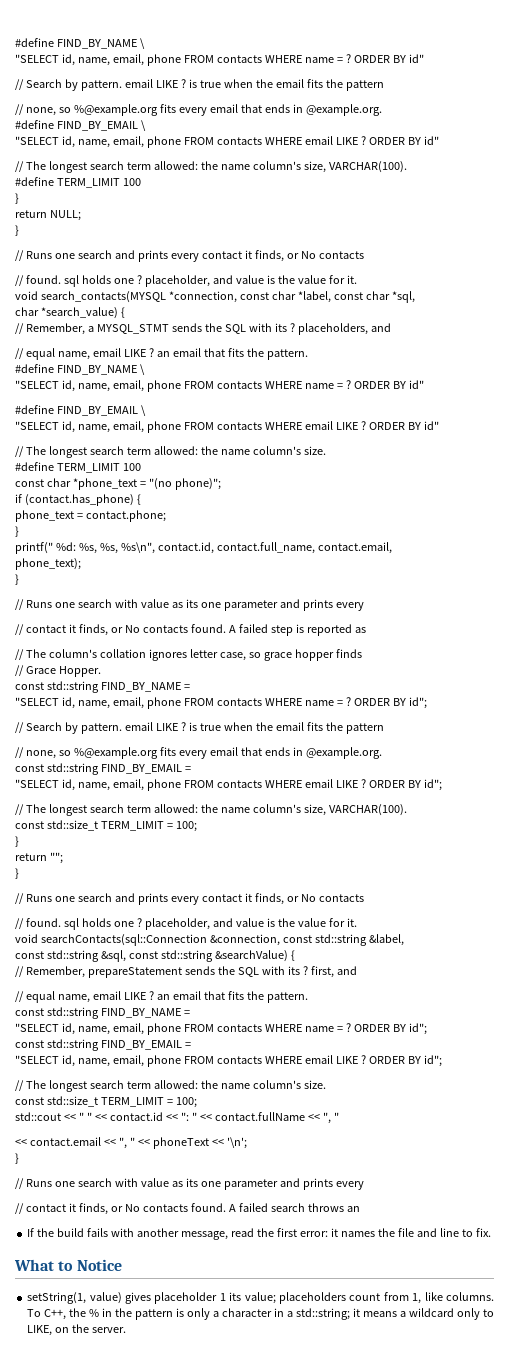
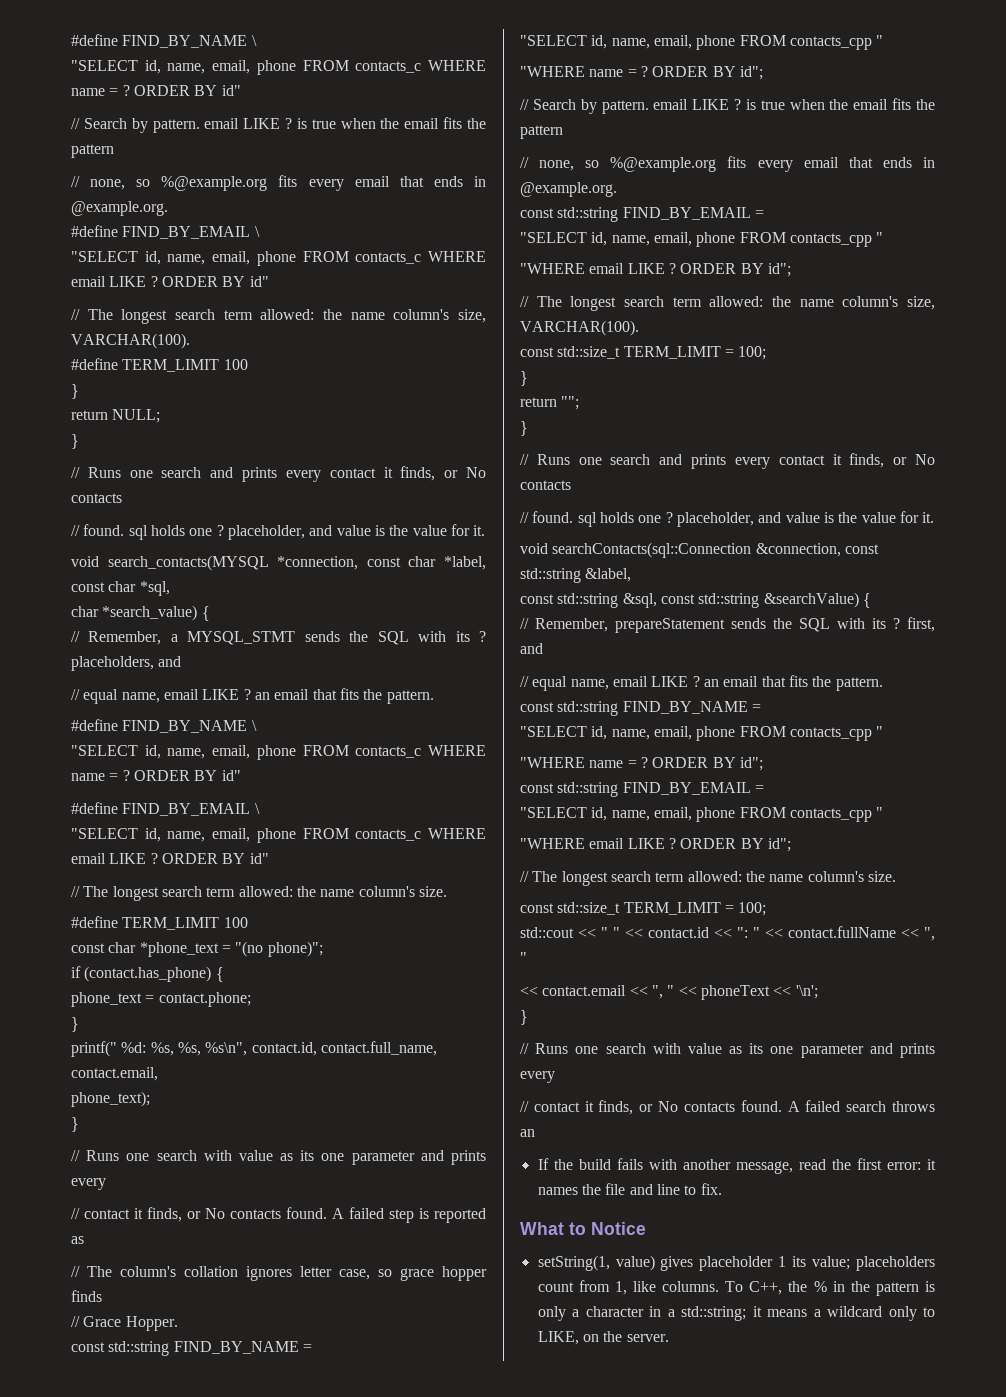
[15,38,145,49] [15,54,262,66] #define FIND_BY_NAME \ // "SELECT id, name, email, phone FROM contacts -> [71,34,257,48] [71,60,422,75] #define FIND_BY_NAME \ // "SELECT id, name, email, phone FROM contacts_c
[216,137,262,145] contacts -> [355,252,422,264] contacts_c
[216,381,262,389] contacts -> [355,746,422,758] contacts_c
[216,422,262,430] contacts -> [355,829,422,841] contacts_c
[216,698,302,706] contacts WHERE -> [789,35,884,50] [520,66,585,77] contacts_cpp " // "WHERE
[216,780,302,788] contacts WHERE -> [789,232,884,247] [520,263,585,274] contacts_cpp " // "WHERE
[216,1024,302,1032] contacts WHERE -> [789,726,884,741] [520,757,585,768] contacts_cpp " // "WHERE
[216,1056,302,1064] contacts WHERE -> [789,807,884,822] [520,838,585,849] contacts_cpp " // "WHERE

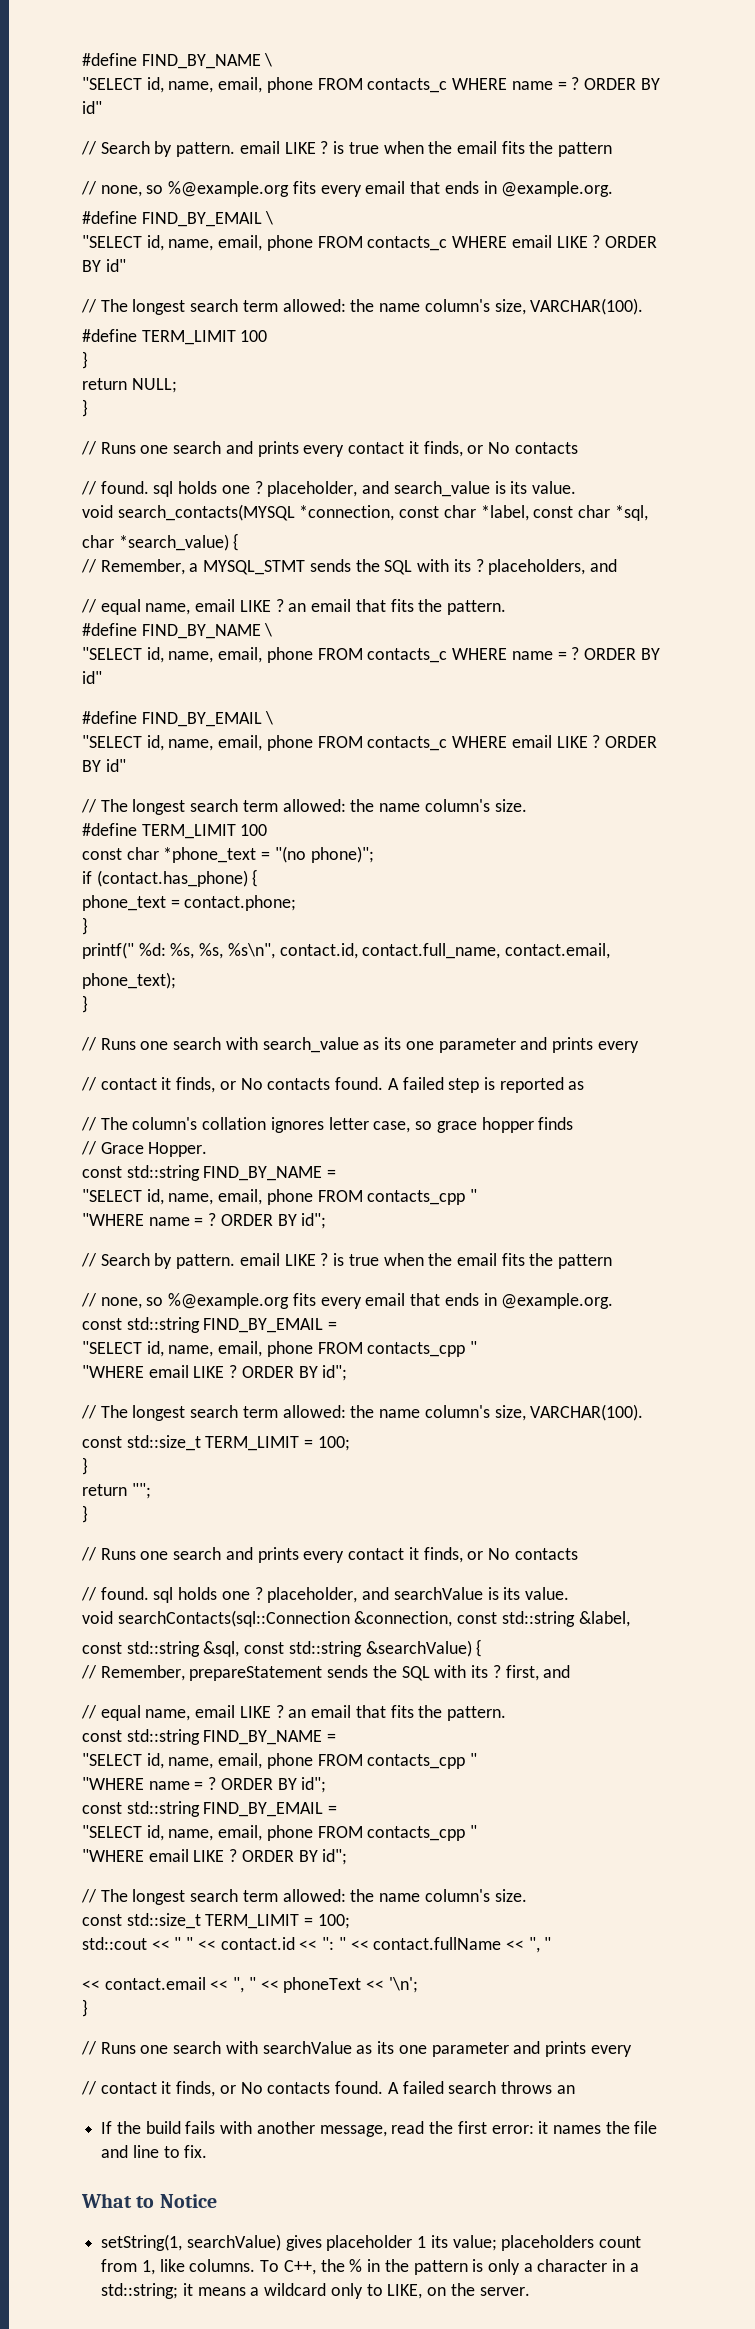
[336,524,486,536] value is the value for it. -> [393,481,576,497] search_value is its value.
[238,1150,273,1161] value -> [262,1037,359,1053] search_value
[785,511,935,523] value is the value for it. -> [393,1587,569,1600] searchValue is its value.
[687,1043,722,1054] value -> [262,2041,352,2054] searchValue
[615,1255,655,1271] value) -> [186,2234,281,2251] searchValue)

